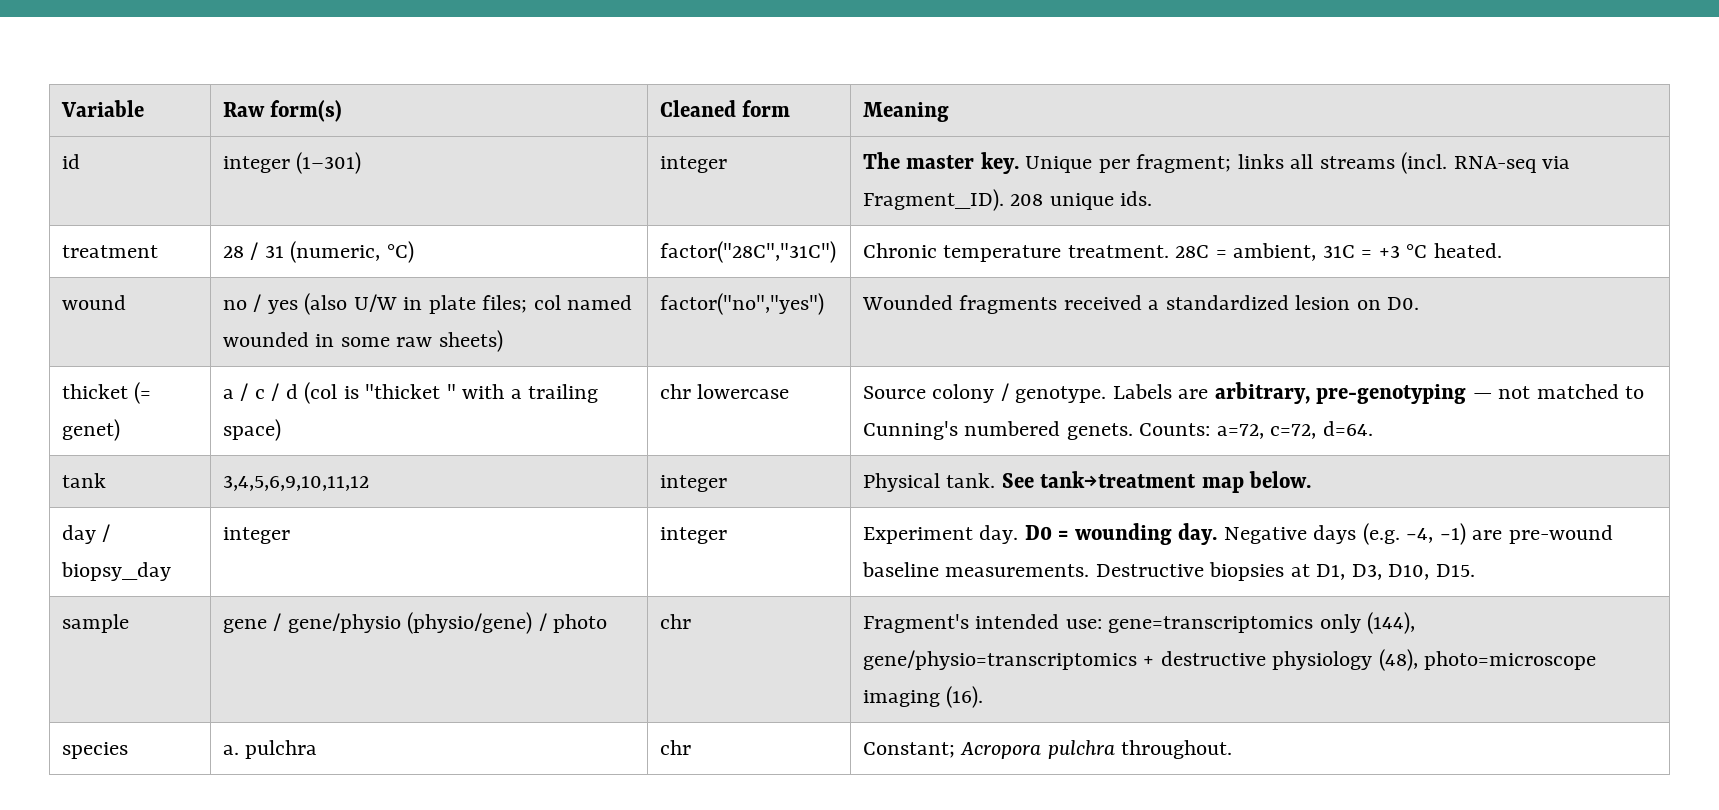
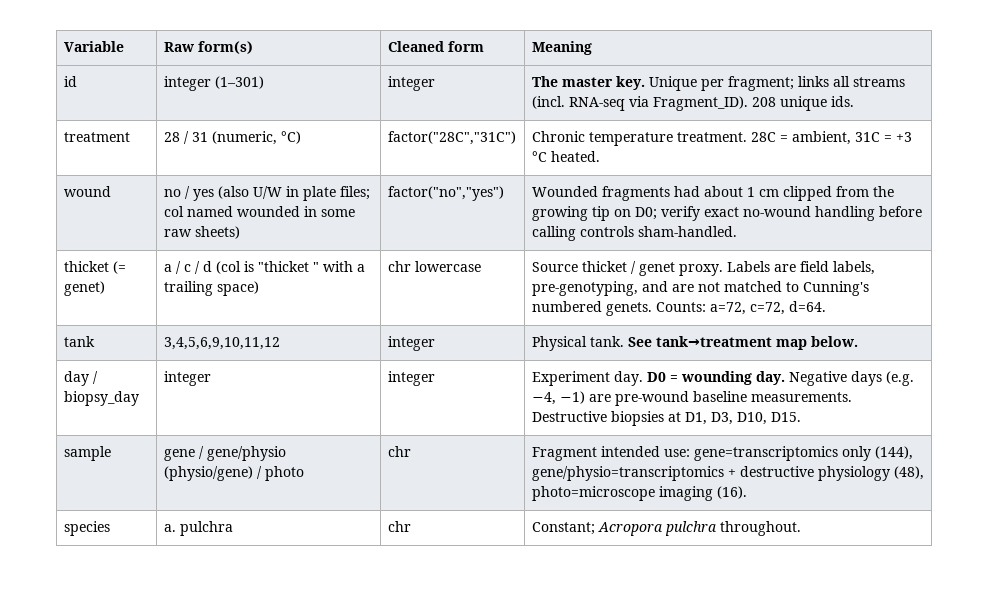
[1063,295,1420,310] received a standardized lesion on D0. -> [673,186,894,201] [531,206,922,221] [531,226,737,241] had about 1 cm clipped from the growing tip on D0; verify exact no-wound handling before calling controls sham-handled.
[932,382,1492,404] colony / genotype. Labels are arbitrary, pre-genotyping — -> [581,261,875,276] [531,281,694,296] thicket / genet proxy. Labels are field labels, pre-genotyping, and are
[862,614,969,633] Fragment's -> [531,447,597,461] Fragment

